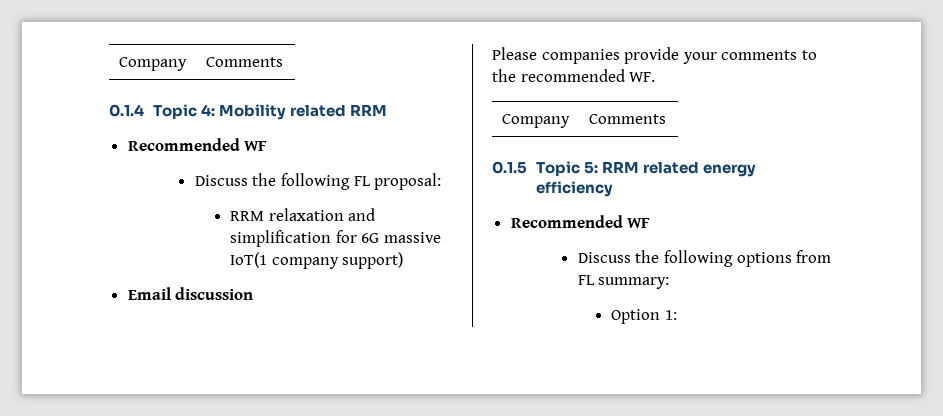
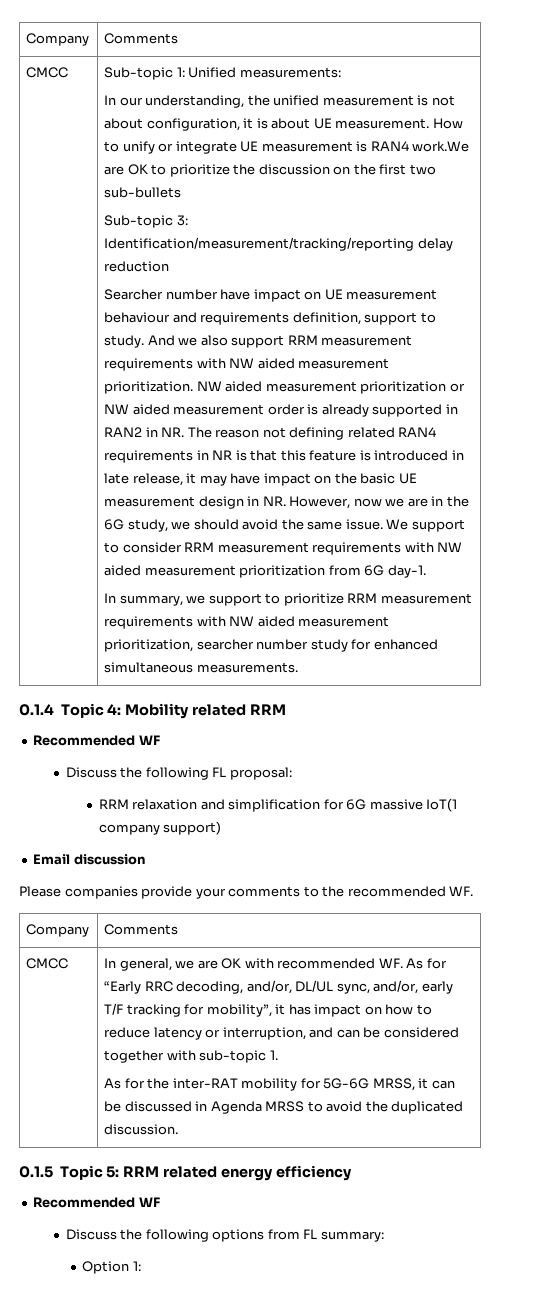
[118,57,187,71] [205,57,283,67] Company | Comments -> [26,33,90,46] [104,33,179,44] [26,67,69,78] [104,67,341,80] [104,95,455,108] [104,118,463,131] [104,141,470,154] [104,164,436,177] [104,187,182,198] [104,215,188,228] [104,237,453,251] [104,261,170,272] [104,289,438,302] [104,312,436,325] [104,335,413,348] [104,358,390,371] [104,381,465,394] [104,404,458,417] [104,427,437,440] [104,450,464,463] [104,473,417,486] [104,496,469,509] [104,519,465,532] [104,542,463,555] [104,565,426,578] [104,593,472,606] [104,616,390,629] [104,639,438,652] [104,662,298,673] Company | Comments // CMCC | Sub-topic 1: Unified measurements: // In our understanding, the unified measurement is not about configuration, it is about UE measurement. How to unify or integrate UE measurement is RAN4 work.We are OK to prioritize the discussion on the first two sub-bullets // Sub-topic 3: Identification/measurement/tracking/reporting delay reduction // Searcher number have impact on UE measurement behaviour and requirements definition, support to study. And we also support RRM measurement requirements with NW aided measurement prioritization. NW aided measurement prioritization or NW aided measurement order is already supported in RAN2 in NR. The reason not defining related RAN4 requirements in NR is that this feature is introduced in late release, it may have impact on the basic UE measurement design in NR. However, now we are in the 6G study, we should avoid the same issue. We support to consider RRM measurement requirements with NW aided measurement prioritization from 6G day-1. // In summary, we support to prioritize RRM measurement requirements with NW aided measurement prioritization, searcher number study for enhanced simultaneous measurements.
(666, 119) none -> [26,958,69,969] [104,958,447,971] [104,980,453,994] [104,1003,432,1017] [104,1027,459,1040] [104,1050,278,1063] [104,1078,455,1091] [104,1101,464,1114] [104,1124,179,1135] // CMCC | In general, we are OK with recommended WF. As for “Early RRC decoding, and/or, DL/UL sync, and/or, early T/F tracking for mobility”, it has impact on how to reduce latency or interruption, and can be considered together with sub-topic 1. // As for the inter-RAT mobility for 5G-6G MRSS, it can be discussed in Agenda MRSS to avoid the duplicated discussion.

